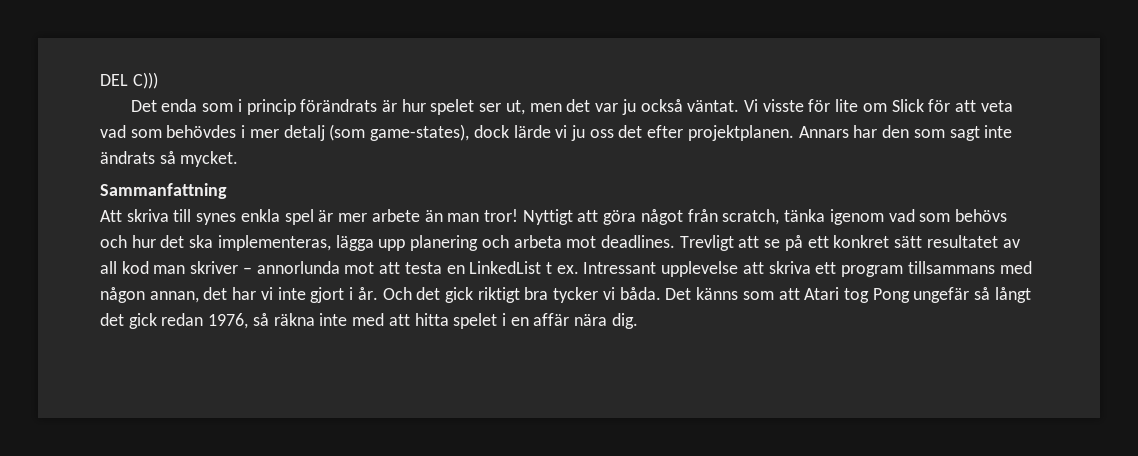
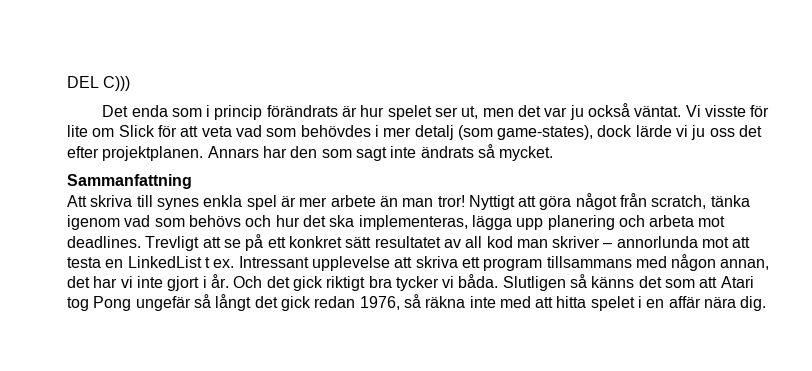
[665,287,739,300] Det känns -> [502,274,662,291] Slutligen så känns det

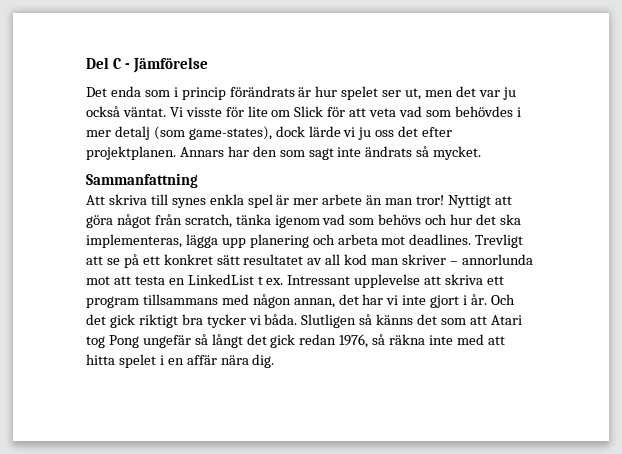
[67,76,131,91] DEL C))) -> [86,57,208,73] Del C - Jämförelse

